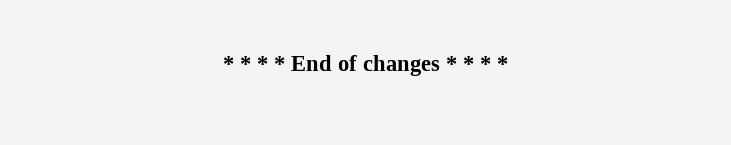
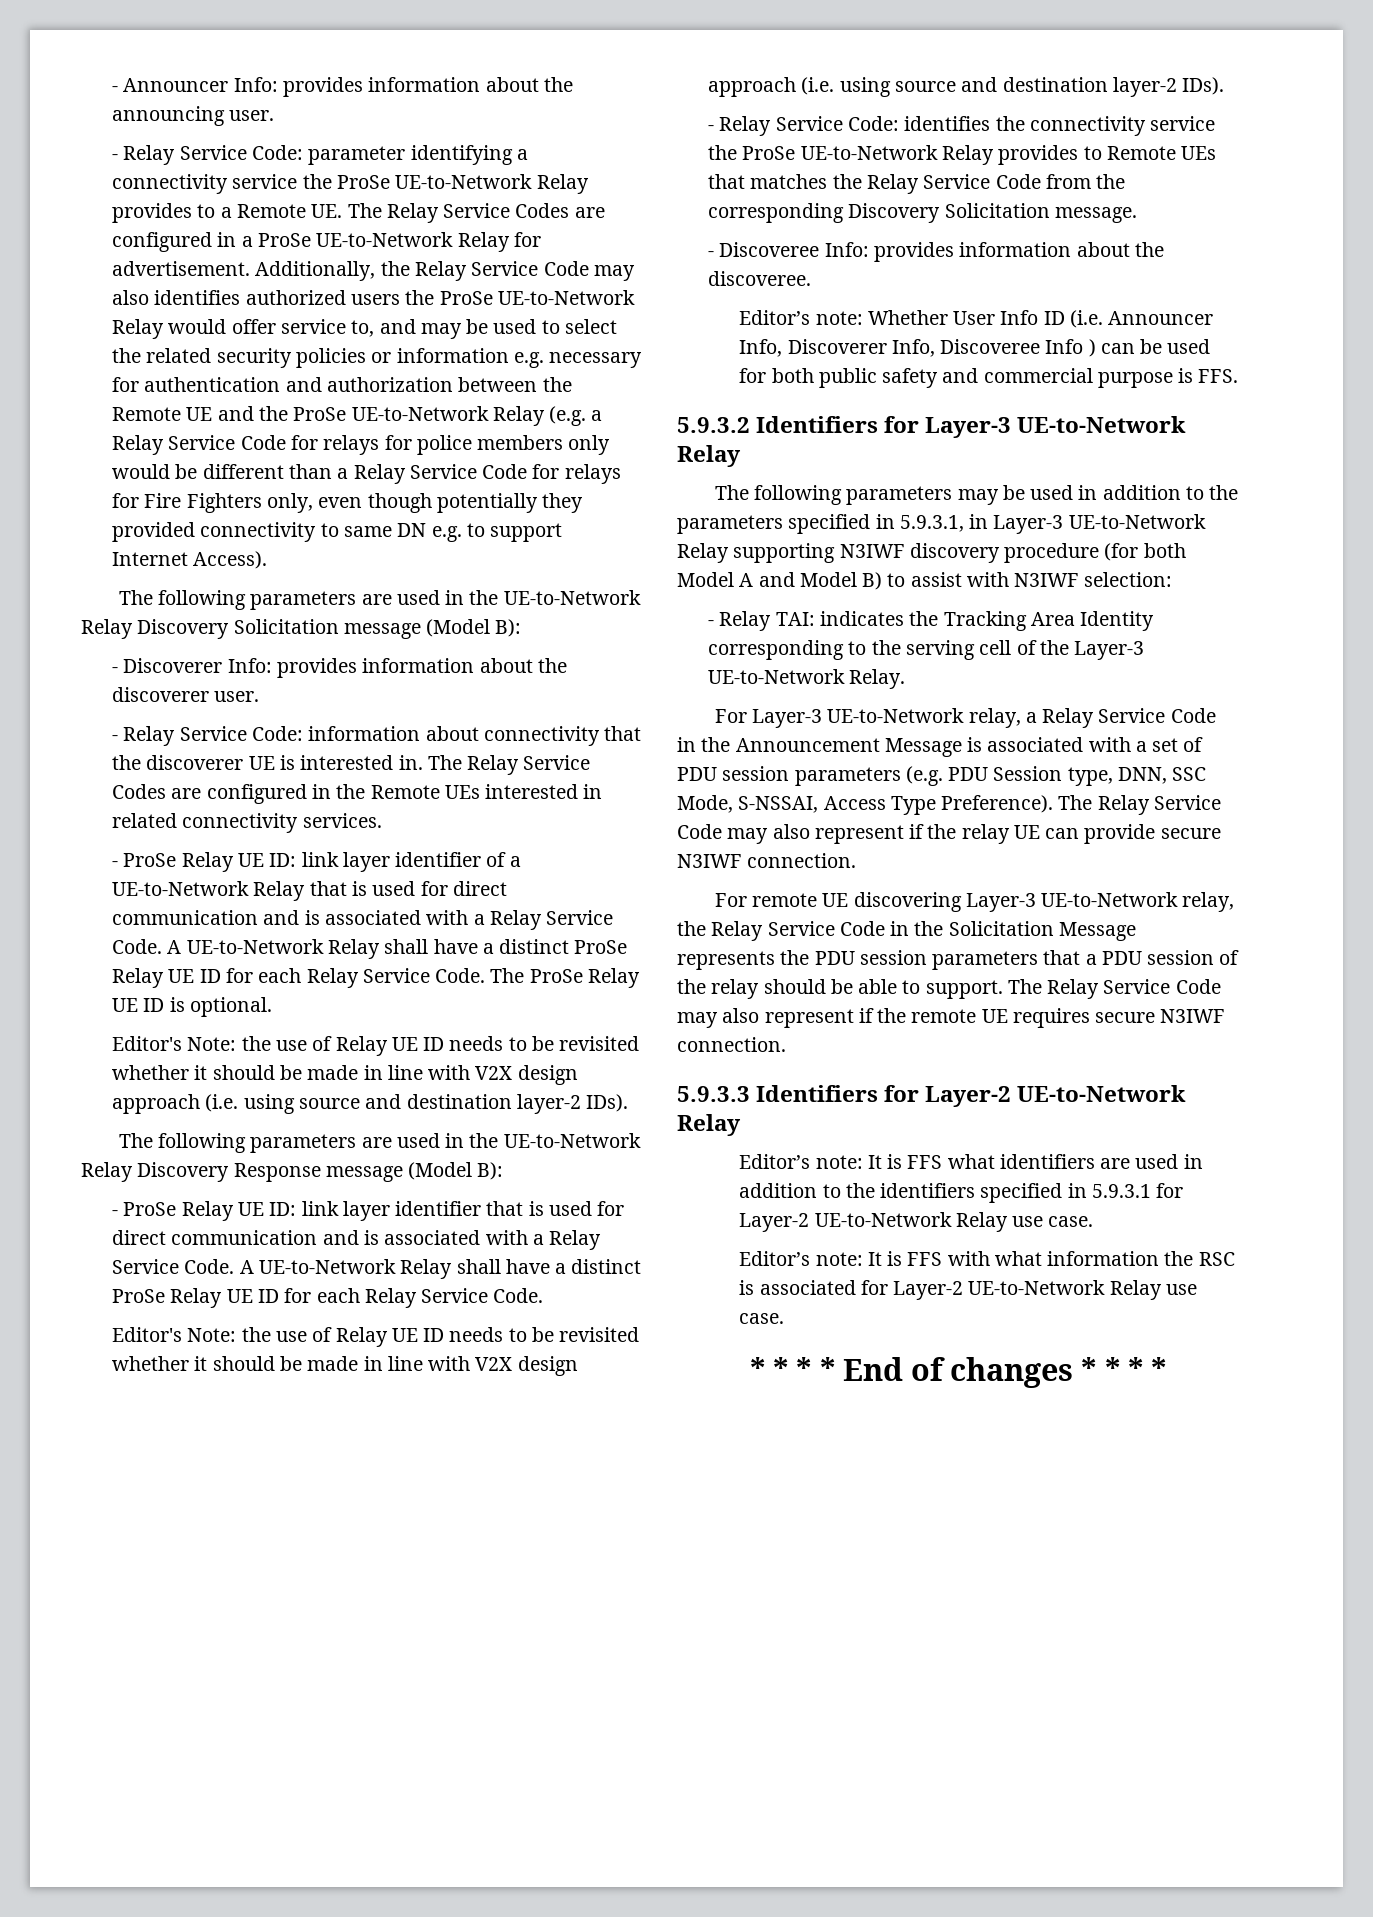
(222, 63) none -> [112,77,573,97] [112,106,275,126] [112,145,528,165] [112,174,589,194] [112,203,605,223] [112,232,541,252] [112,261,635,281] [112,290,635,305] [112,319,617,339] [112,348,643,368] [112,377,572,392] [112,406,603,426] [112,435,611,455] [112,464,621,484] [112,493,584,513] [112,522,563,542] [112,551,268,569] [118,590,641,610] [81,619,522,639] [112,658,567,678] [112,687,260,702] [112,726,642,746] [112,755,591,775] [112,784,603,804] [112,813,382,833] [112,852,521,872] [112,881,507,901] [112,910,614,930] [112,939,628,959] [112,968,640,988] [112,997,272,1017] [112,1036,640,1056] [112,1065,578,1085] [112,1094,629,1114] [118,1133,641,1153] [81,1162,504,1182] [112,1201,625,1221] [112,1230,602,1250] [112,1259,642,1279] [112,1288,544,1308] [112,1327,640,1347] [112,1356,578,1376] [708,77,1225,97] [708,116,1216,136] [708,145,1217,165] [708,174,1126,194] [708,203,1137,223] [708,242,1164,262] [708,271,812,286] [739,310,1214,328] [739,339,1211,357] [739,368,1239,388] [677,416,1187,438] [677,445,741,467] [714,485,1239,505] [677,514,1206,534] [677,543,1186,563] [677,572,1173,590] [708,611,1155,631] [708,640,1145,660] [708,669,906,689] [714,708,1216,728] [677,737,1204,757] [677,766,1207,786] [677,795,1221,815] [677,824,1221,844] [677,853,857,868] [714,892,1235,912] [677,921,1136,941] [677,950,1240,970] [677,979,1221,999] [677,1008,1226,1028] [677,1037,786,1052] [677,1085,1187,1107] [677,1114,741,1136] [739,1154,1203,1169] [739,1183,1184,1203] [739,1212,1094,1232] [739,1251,1235,1266] [739,1280,1197,1300] [739,1313,785,1324] - Announcer Info: provides information about the announcing user. // - Relay Service Code: parameter identifying a connectivity service the ProSe UE-to-Network Relay provides to a Remote UE. The Relay Service Codes are configured in a ProSe UE-to-Network Relay for advertisement. Additionally, the Relay Service Code may also identifies authorized users the ProSe UE-to-Network Relay would offer service to, and may be used to select the related security policies or information e.g. necessary for authentication and authorization between the Remote UE and the ProSe UE-to-Network Relay (e.g. a Relay Service Code for relays for police members only would be different than a Relay Service Code for relays for Fire Fighters only, even though potentially they provided connectivity to same DN e.g. to support Internet Access). // The following parameters are used in the UE-to-Network Relay Discovery Solicitation message (Model B): // - Discoverer Info: provides information about the discoverer user. // - Relay Service Code: information about connectivity that the discoverer UE is interested in. The Relay Service Codes are configured in the Remote UEs interested in related connectivity services. // - ProSe Relay UE ID: link layer identifier of a UE-to-Network Relay that is used for direct communication and is associated with a Relay Service Code. A UE-to-Network Relay shall have a distinct ProSe Relay UE ID for each Relay Service Code. The ProSe Relay UE ID is optional. // Editor's Note: the use of Relay UE ID needs to be revisited whether it should be made in line with V2X design approach (i.e. using source and destination layer-2 IDs). // The following parameters are used in the UE-to-Network Relay Discovery Response message (Model B): // - ProSe Relay UE ID: link layer identifier that is used for direct communication and is associated with a Relay Service Code. A UE-to-Network Relay shall have a distinct ProSe Relay UE ID for each Relay Service Code. // Editor's Note: the use of Relay UE ID needs to be revisited whether it should be made in line with V2X design approach (i.e. using source and destination layer-2 IDs). // - Relay Service Code: identifies the connectivity service the ProSe UE-to-Network Relay provides to Remote UEs that matches the Relay Service Code from the corresponding Discovery Solicitation message. // - Discoveree Info: provides information about the discoveree. // Editor’s note: Whether User Info ID (i.e. Announcer Info, Discoverer Info, Discoveree Info ) can be used for both public safety and commercial purpose is FFS. // 5.9.3.2 Identifiers for Layer-3 UE-to-Network Relay // The following parameters may be used in addition to the parameters specified in 5.9.3.1, in Layer-3 UE-to-Network Relay supporting N3IWF discovery procedure (for both Model A and Model B) to assist with N3IWF selection: // - Relay TAI: indicates the Tracking Area Identity corresponding to the serving cell of the Layer-3 UE-to-Network Relay. // For Layer-3 UE-to-Network relay, a Relay Service Code in the Announcement Message is associated with a set of PDU session parameters (e.g. PDU Session type, DNN, SSC Mode, S-NSSAI, Access Type Preference). The Relay Service Code may also represent if the relay UE can provide secure N3IWF connection. // For remote UE discovering Layer-3 UE-to-Network relay, the Relay Service Code in the Solicitation Message represents the PDU session parameters that a PDU session of the relay should be able to support. The Relay Service Code may also represent if the remote UE requires secure N3IWF connection. // 5.9.3.3 Identifiers for Layer-2 UE-to-Network Relay // Editor’s note: It is FFS what identifiers are used in addition to the identifiers specified in 5.9.3.1 for Layer-2 UE-to-Network Relay use case. // Editor’s note: It is FFS with what information the RSC is associated for Layer-2 UE-to-Network Relay use case. //

